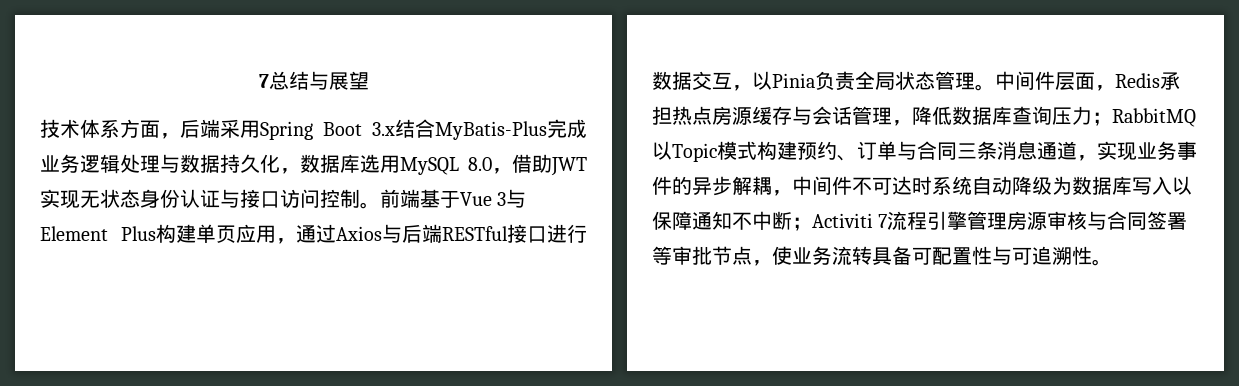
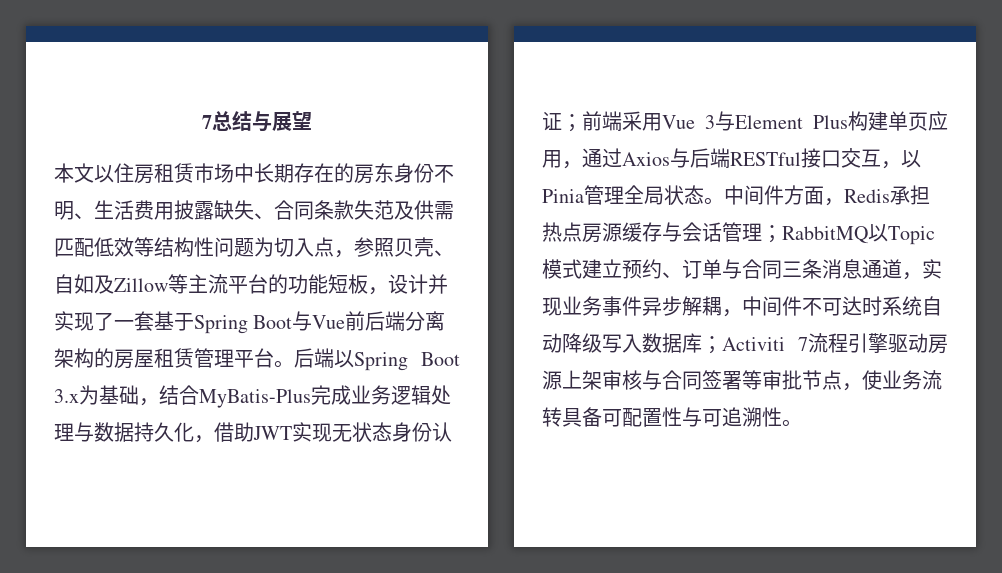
[40,119,260,139] 技术体系方面，后端采用 -> [54,163,454,184] [54,200,454,220] [54,237,454,258] [54,274,448,295] [54,311,446,334] [54,348,354,369] 本文以住房租赁市场中长期存在的房东身份不明、生活费用披露缺失、合同条款失范及供需匹配低效等结构性问题为切入点，参照贝壳、自如及Zillow等主流平台的功能短板，设计并实现了一套基于Spring Boot与Vue前后端分离架构的房屋租赁管理平台。后端以
(395, 129) none -> [79,385,159,406] 为基础，
[300,154,512,175] 数据库选用MySQL 8.0， -> (214, 439) none
[220,189,460,209] 与接口访问控制。前端基于 -> [562,111,662,132] ；前端采用
[547,224,587,243] [652,71,692,90] 进行数据 -> (841, 159) none
[815,71,855,91] 负责 -> [584,185,624,205] 管理
[935,71,975,90] 管理 -> (704, 194) none
[1055,72,1075,91] 层 -> [784,185,804,205] 方
[892,106,1092,126] ，降低数据库查询压力 -> (762, 232) none
[757,141,797,160] 构建 -> [582,259,622,279] 建立
[672,176,692,195] 的 -> (642, 306) none
[1052,176,1192,195] [652,211,792,230] 为数据库写入以保障通知不中断 -> [602,333,702,353] 写入数据库
[967,211,1048,230] 管理房源 -> [888,333,948,354] [542,370,602,390] 驱动房源上架

